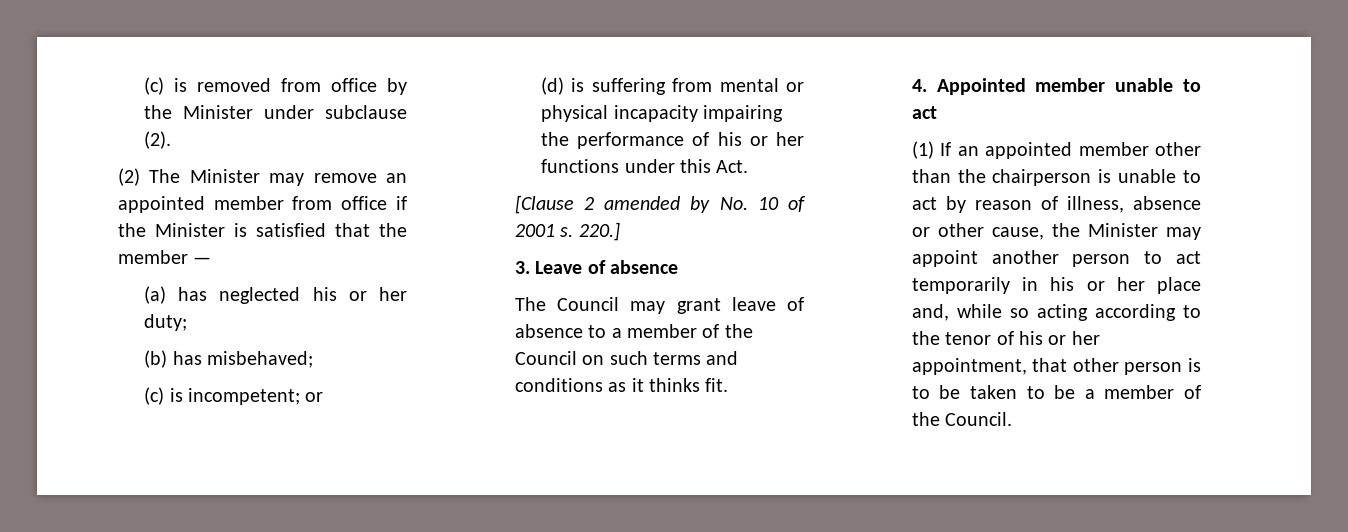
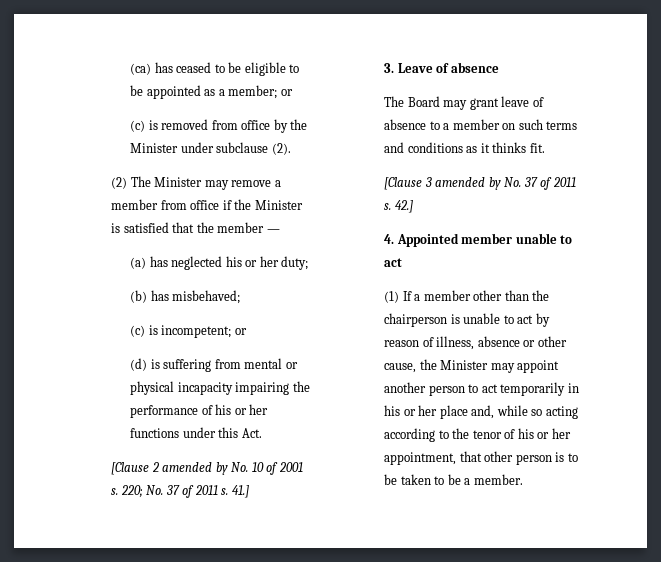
(144, 86) none -> [130,62,300,76] [130,85,293,99] (ca) has ceased to be eligible to be appointed as a member; or //
[386,173,407,183] [117,196,205,213] an appointed -> [274,180,281,187] a
[578,222,620,241] 220.] -> [120,485,249,498] 220; No. 37 of 2011 s. 41.]
[556,297,619,311] Council -> [407,96,440,107] Board
[702,324,753,338] [514,351,577,365] of the Council -> (500, 124) none
(729, 385) none -> [384,177,576,190] [384,200,413,213] // [Clause 3 amended by No. 37 of 2011 s. 42.]
[957,142,1073,159] an appointed -> [414,294,421,301] a
[1104,385,1201,399] [911,412,1013,426] member of the Council. -> [473,474,523,485] member.

